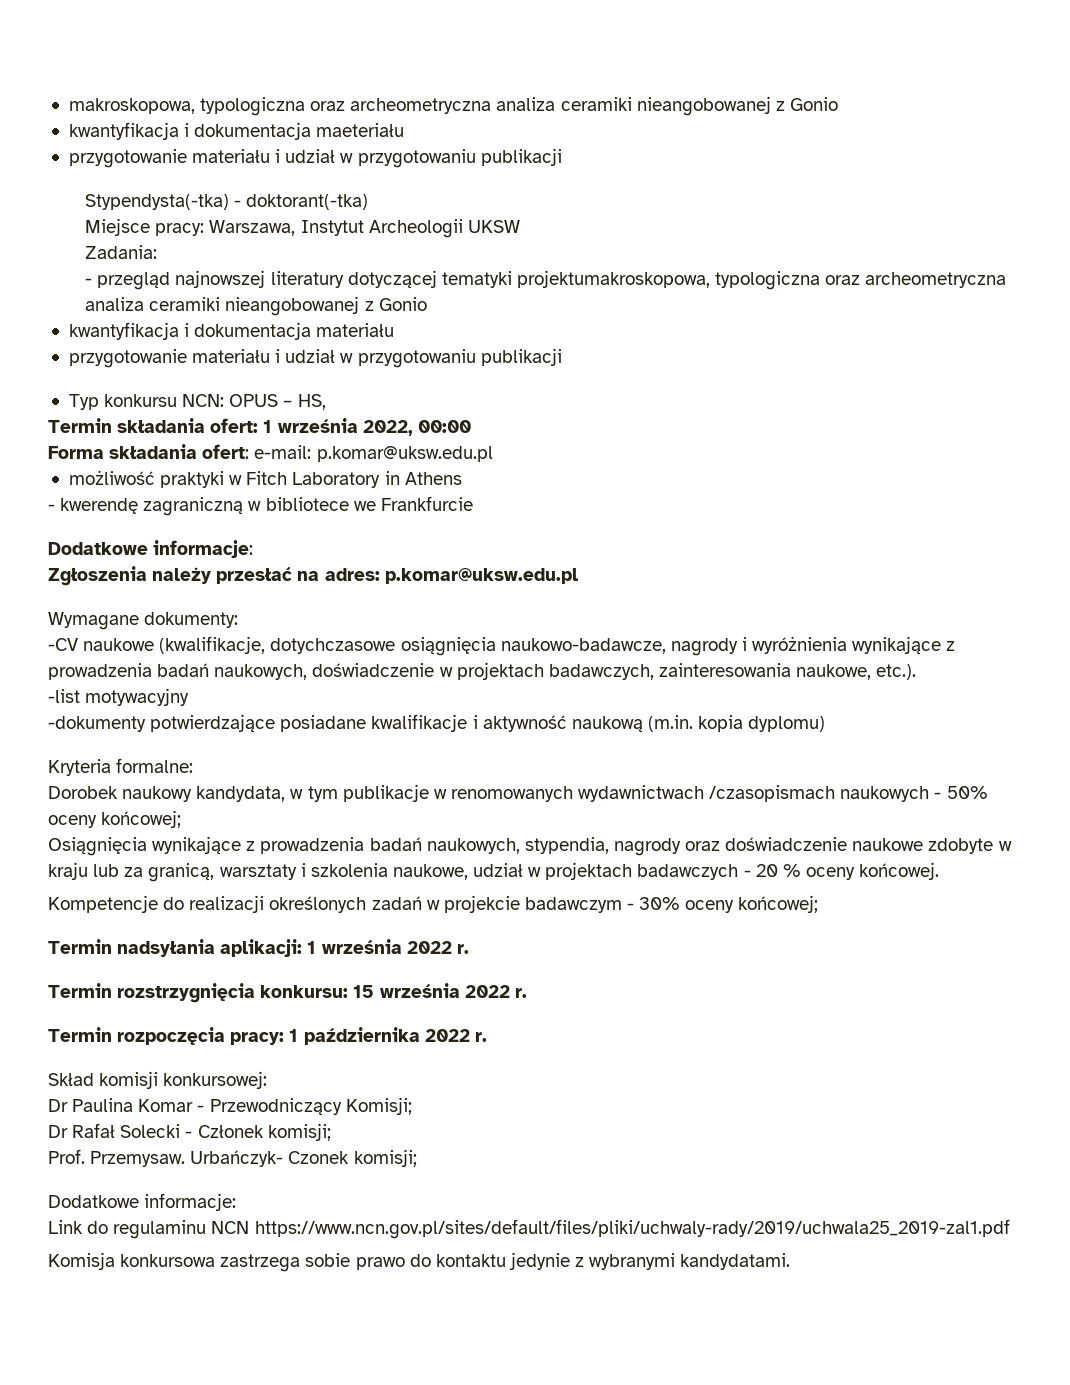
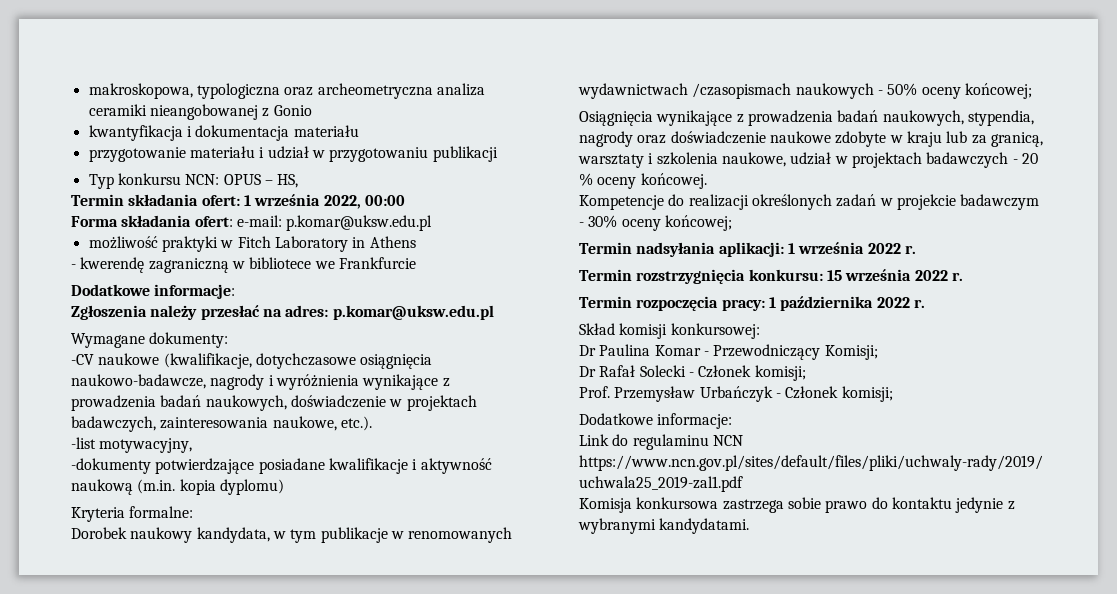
[68,122,405,140] [68,148,562,168] [85,194,369,210] [85,218,520,238] [85,245,158,259] [85,270,1007,290] [85,296,427,316] // kwantyfikacja i dokumentacja maeteriału // przygotowanie materiału i udział w przygotowaniu publikacji // Stypendysta(-tka) - doktorant(-tka) // Miejsce pracy: Warszawa, Instytut Archeologii UKSW // Zadania: // - przegląd najnowszej literatury dotyczącej tematyki projektumakroskopowa, typologiczna oraz archeometryczna analiza ceramiki nieangobowanej z Gonio -> (312, 110) none
[85,688,190,706] motywacyjny -> [99,438,193,453] motywacyjny,
[90,1150,350,1167] Przemysaw. Urbańczyk- Czonek -> [614,386,839,402] Przemysław Urbańczyk - Członek

